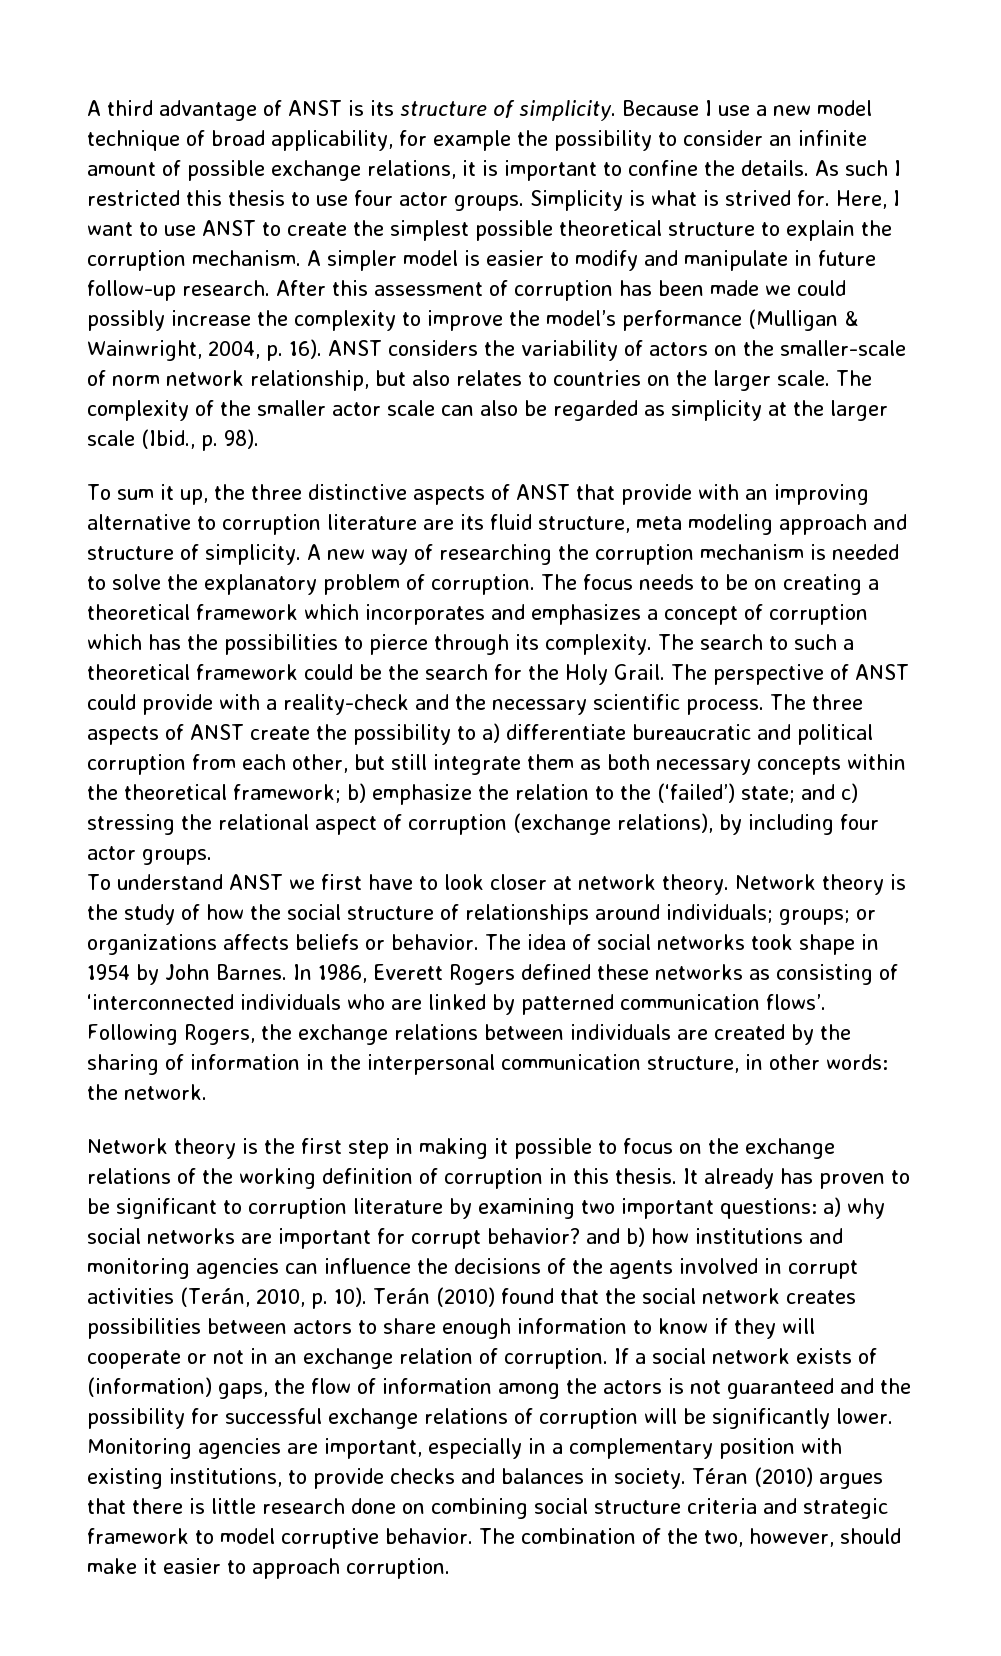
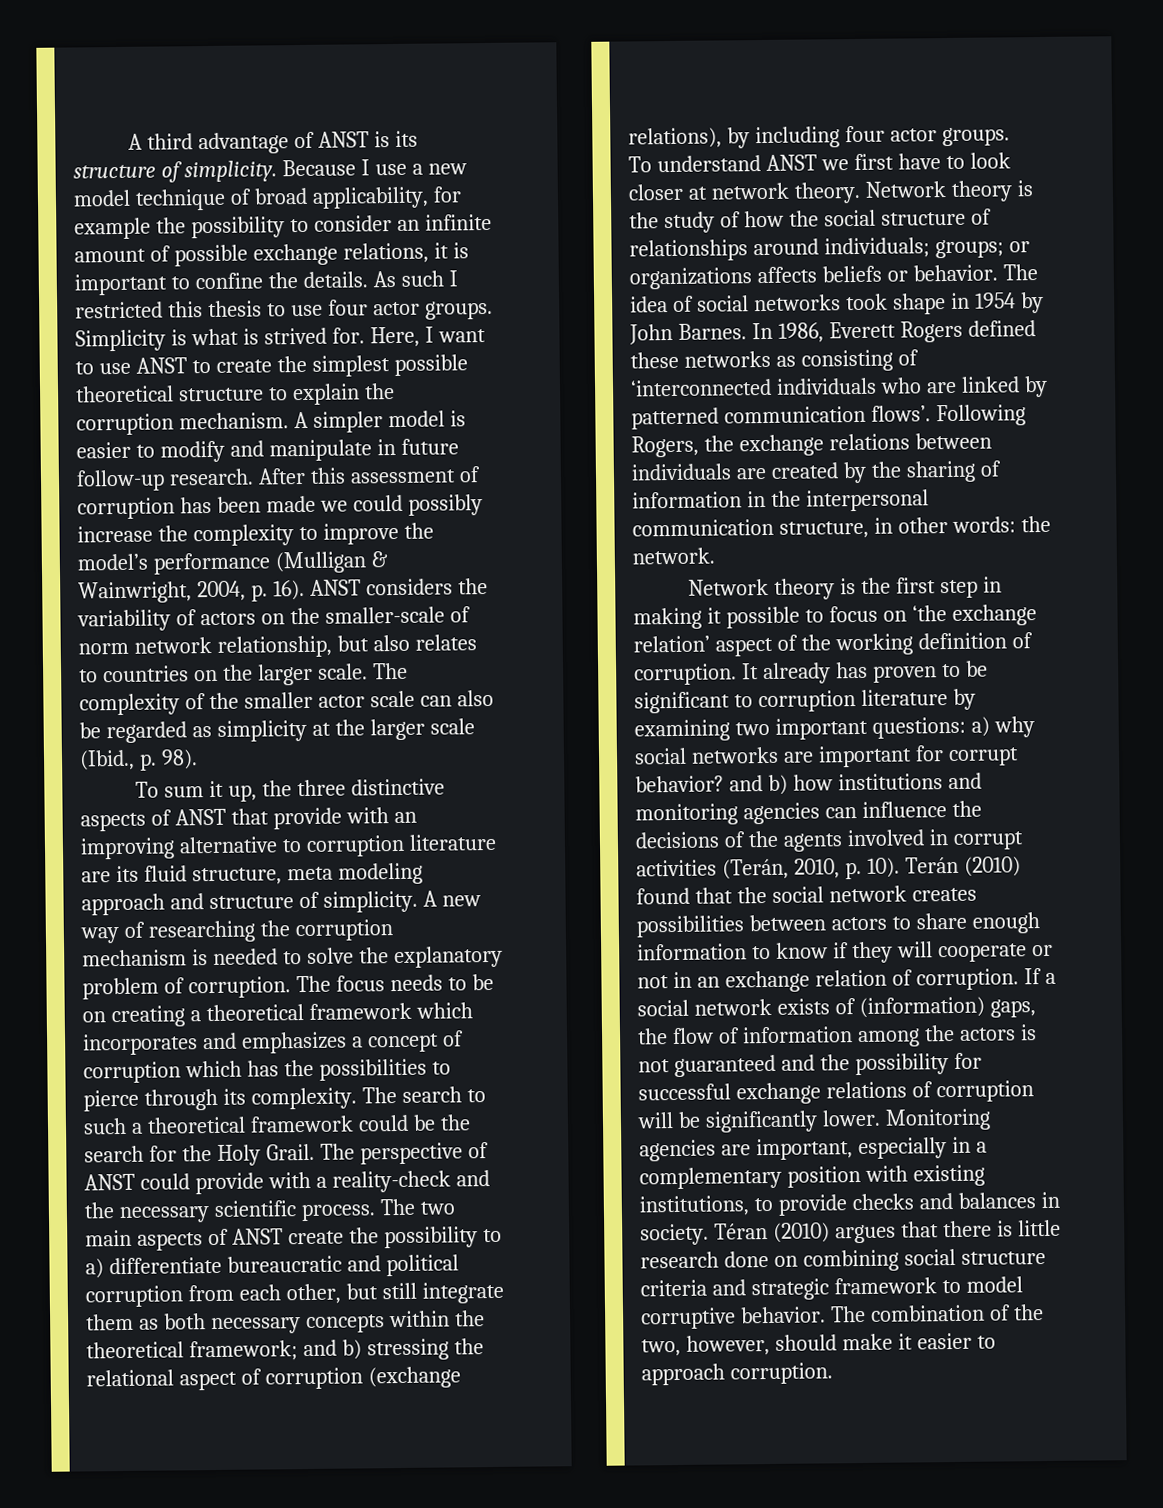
[812,694,863,710] three -> [419,1201,455,1215] [85,1229,132,1247] two main
[347,783,858,805] b) emphasize the relation to the (‘failed’) state; and c) -> [302,1339,362,1360] and b)
[708,1138,835,1159] [87,1168,171,1184] the exchange relations -> [911,604,1037,626] [633,635,773,657] ‘the exchange relation’ aspect
[444,1168,677,1189] corruption in this thesis. -> [634,663,737,686] corruption.

